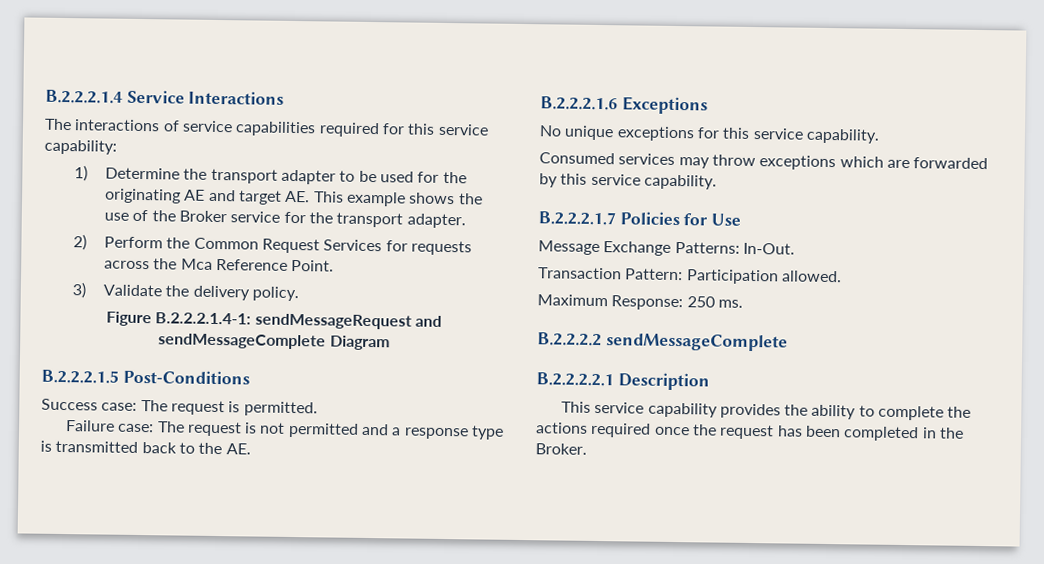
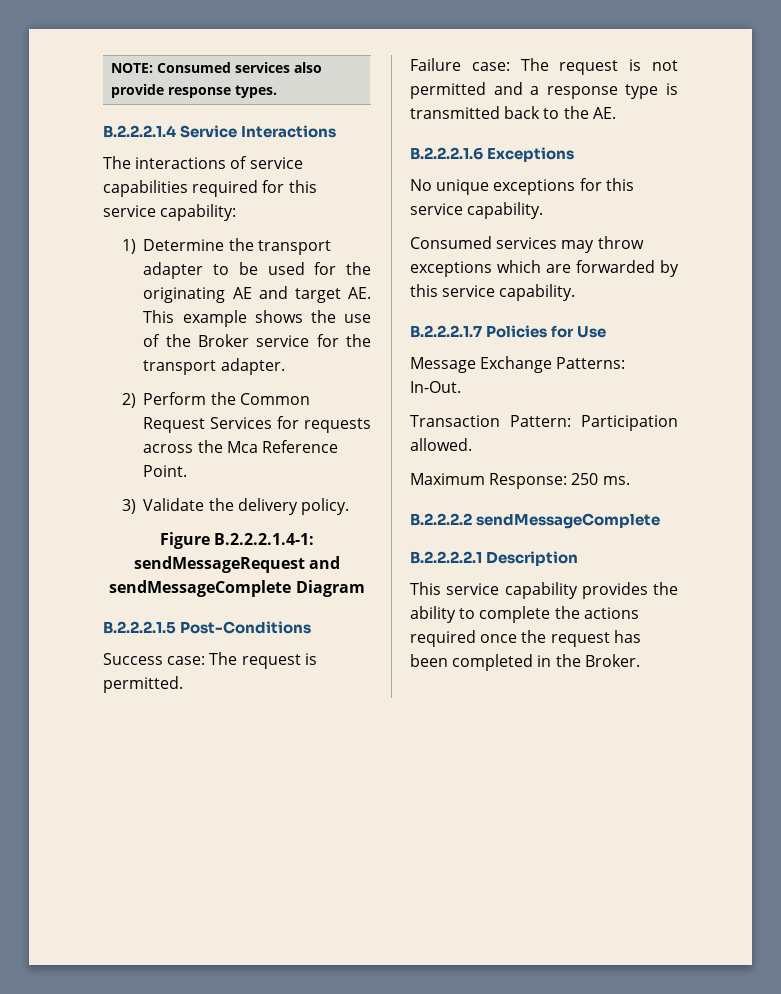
(45, 96) none -> [110,62,322,73] [110,84,277,98] NOTE: Consumed services also provide response types. //

